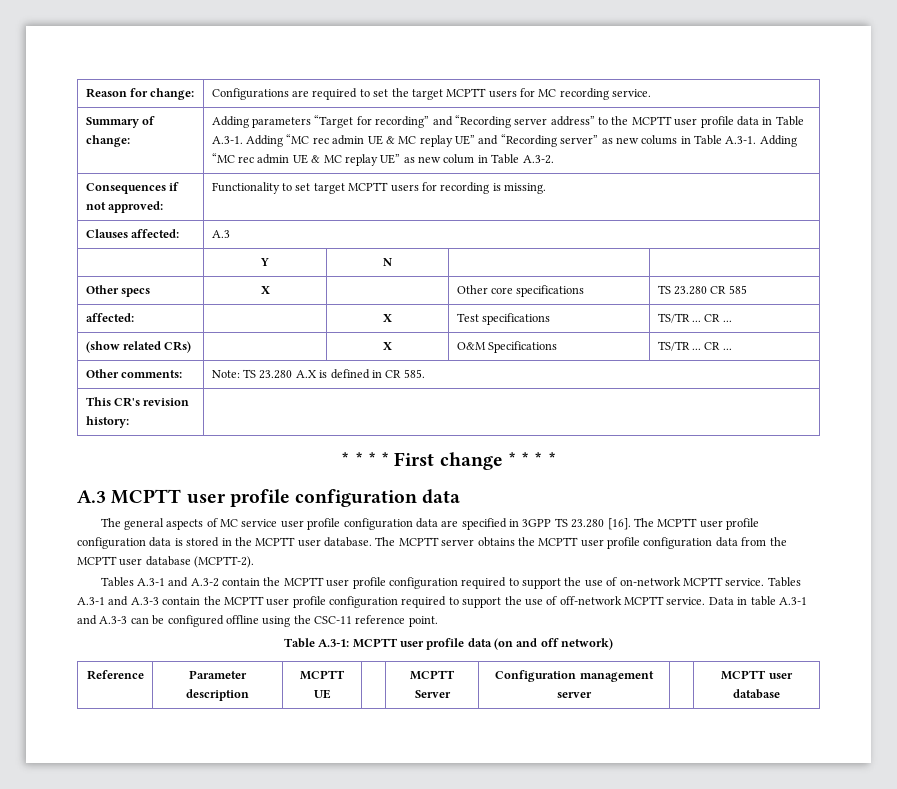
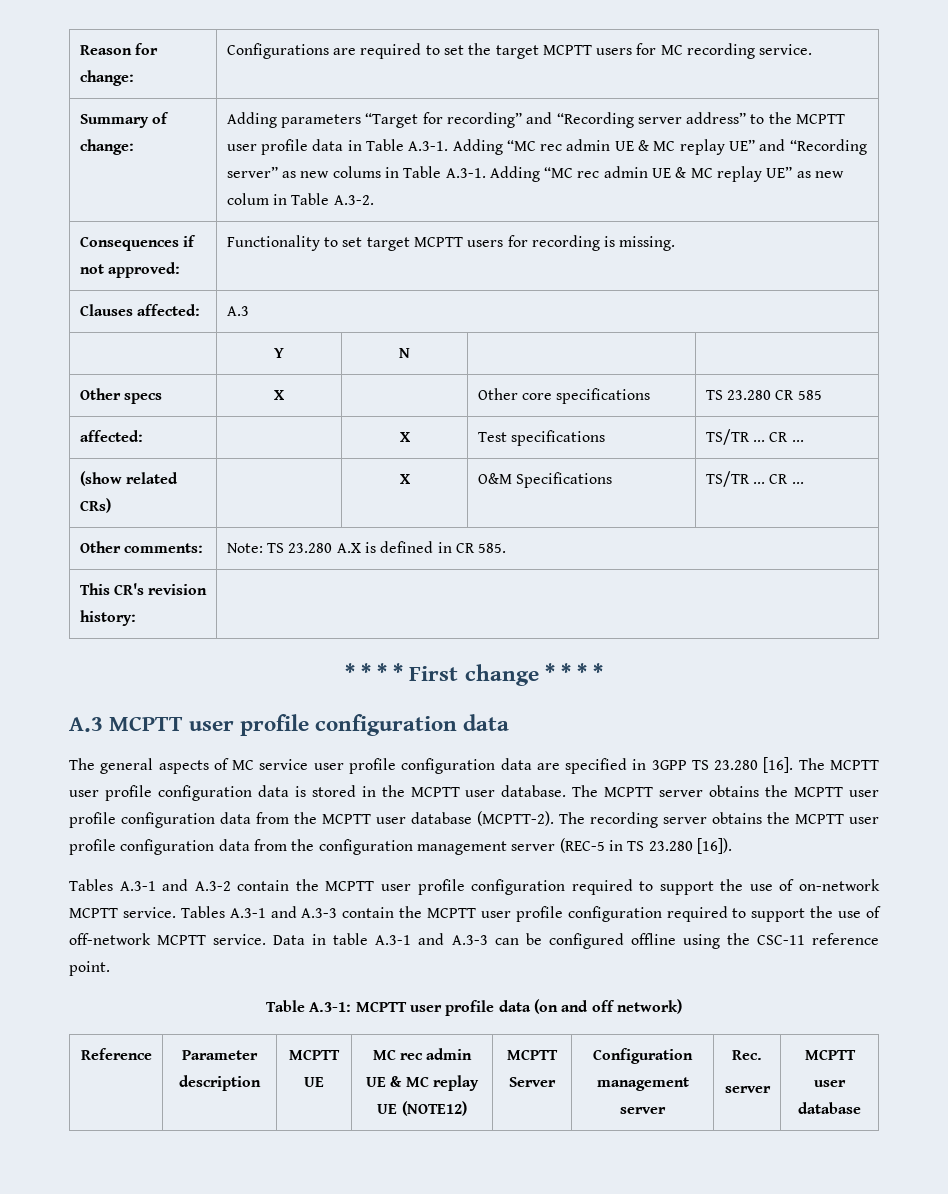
(255, 562) none -> [559,812,879,828] [69,838,732,855] The recording server obtains the MCPTT user profile configuration data from the configuration management server (REC-5 in TS 23.280 [16]).
(331, 694) none -> [372,1048,473,1060] [366,1075,479,1091] [377,1101,467,1116] MC rec admin UE & MC replay UE (NOTE12)
(592, 695) none -> [732,1050,762,1060] [724,1086,771,1093] Rec. // server

